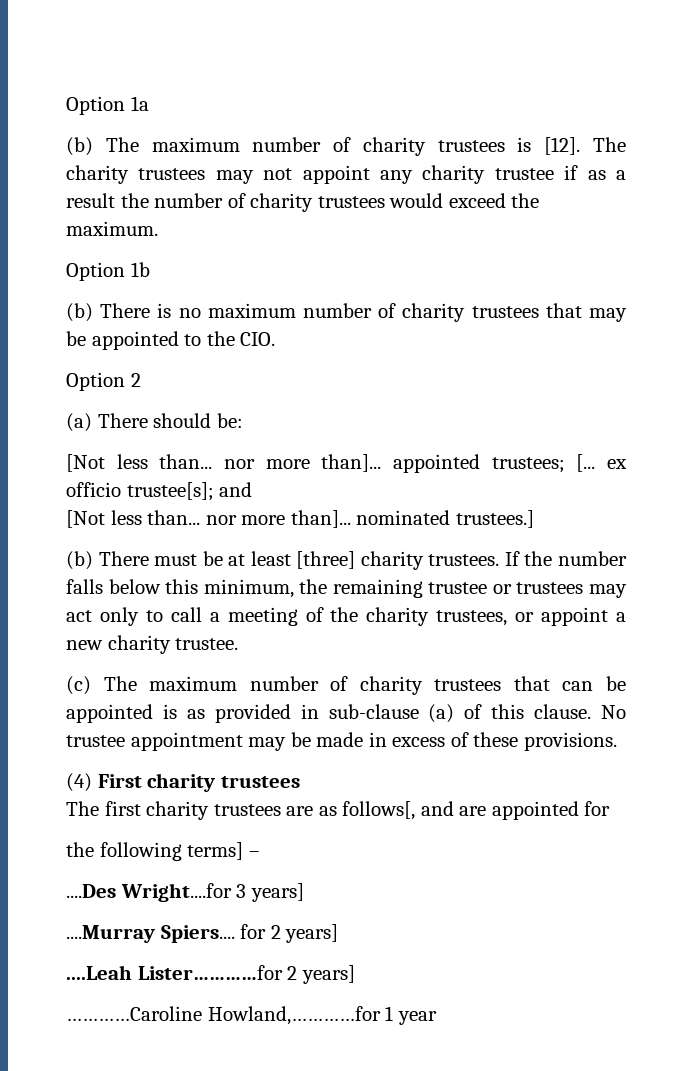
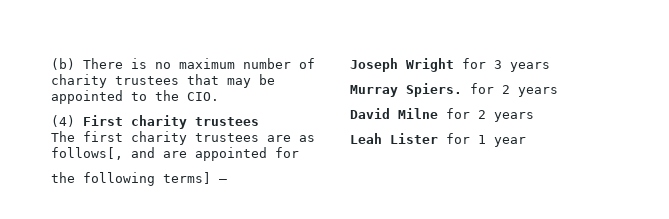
[66,96,149,115] [66,137,626,156] [66,165,626,184] [66,193,540,212] [66,221,158,236] [66,262,150,281] Option 1a // (b) The maximum number of charity trustees is [12]. The charity trustees may not appoint any charity trustee if as a result the number of charity trustees would exceed the maximum. // Option 1b // -> (51, 64) none
[66,372,141,391] [66,413,243,432] [66,454,627,473] [66,482,253,501] [66,510,534,528] [66,551,628,570] [66,579,627,598] [66,607,627,626] [66,635,239,654] [66,676,626,695] [66,704,626,723] [66,732,617,751] // Option 2 // (a) There should be: // [Not less than... nor more than]... appointed trustees; [... ex officio trustee[s]; and // [Not less than... nor more than]... nominated trustees.] // (b) There must be at least [three] charity trustees. If the number falls below this minimum, the remaining trustee or trustees may act only to call a meeting of the charity trustees, or appoint a new charity trustee. // (c) The maximum number of charity trustees that can be appointed is as provided in sub-clause (a) of this clause. No trustee appointment may be made in excess of these provisions. -> (219, 96) none
[66,883,304,902] [66,924,339,943] [66,965,355,984] [66,1006,381,1025] ....Des Wright....for 3 years] // ....Murray Spiers.... for 2 years] // ....Leah Lister…………for 2 years] // …………Caroline Howland,…………for -> [350,58,550,72] [350,83,558,97] [350,108,534,122] [350,133,470,144] Joseph Wright for 3 years // Murray Spiers. for 2 years // David Milne for 2 years // Leah Lister for

